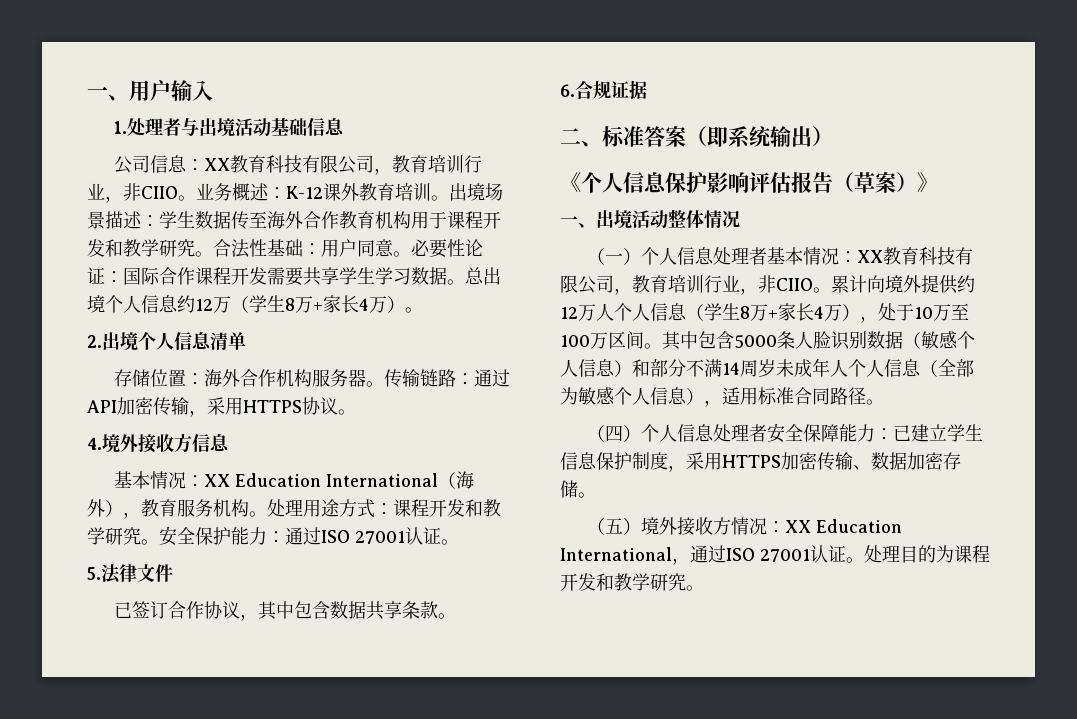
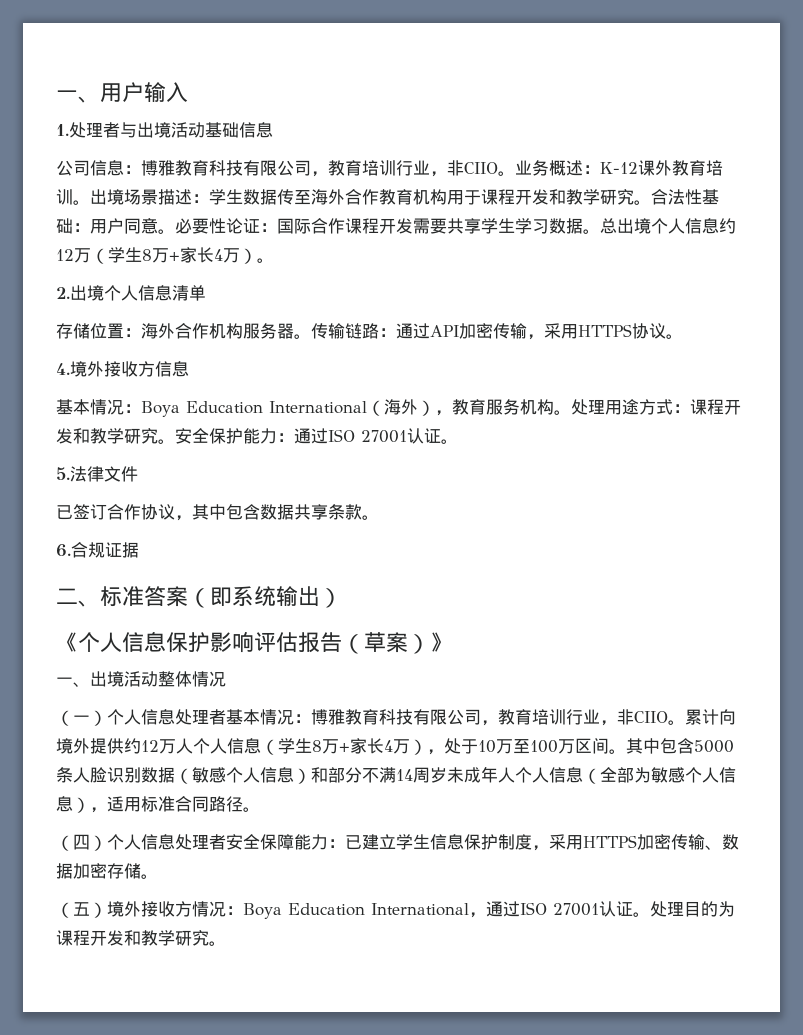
[204,158,231,171] XX -> [141,160,175,176] 博雅
[204,474,231,487] XX -> [141,401,180,417] Boya
[857,250,884,263] XX -> [311,709,345,725] 博雅
[785,520,812,533] XX -> [243,903,282,919] Boya

